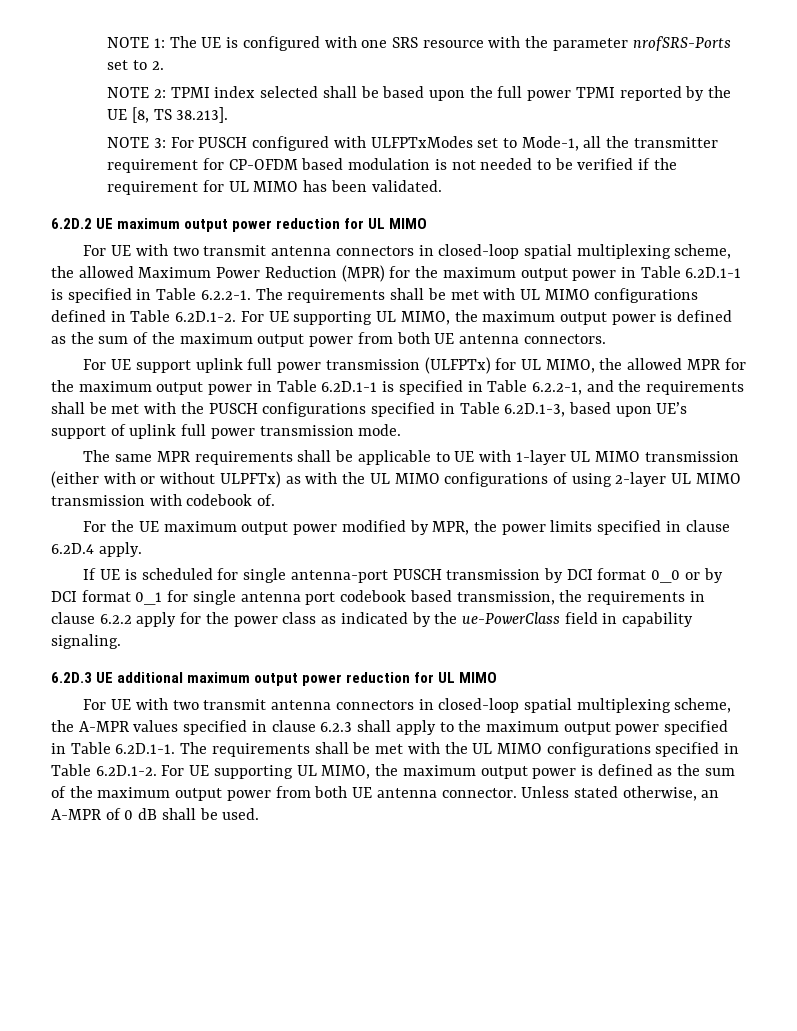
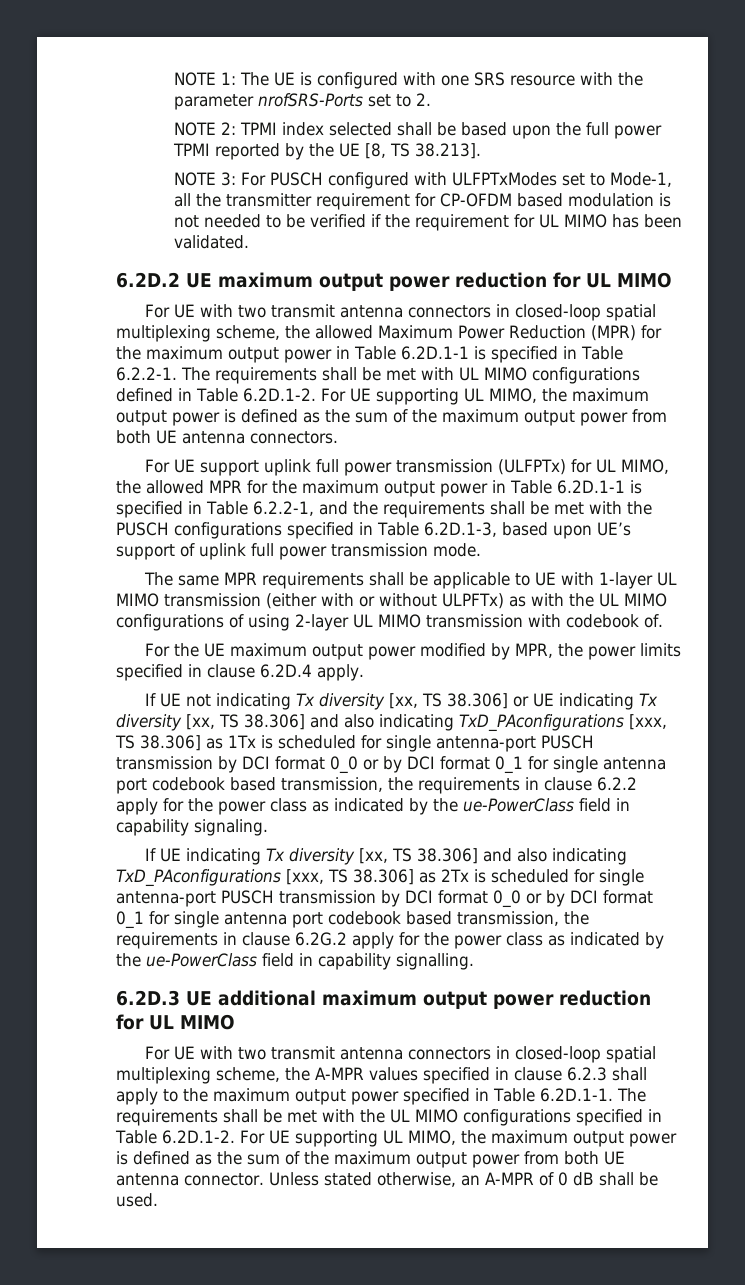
(121, 574) none -> [185,693,658,710] [116,714,667,732] [115,735,256,751] not indicating Tx diversity [xx, TS 38.306] or UE indicating Tx diversity [xx, TS 38.306] and also indicating TxD_PAconfigurations [xxx, TS 38.306] as 1Tx
(121, 641) none -> [144,848,627,865] [116,869,644,887] [116,890,653,908] [116,911,589,929] [116,932,664,949] [116,953,474,970] // If UE indicating Tx diversity [xx, TS 38.306] and also indicating TxD_PAconfigurations [xxx, TS 38.306] as 2Tx is scheduled for single antenna-port PUSCH transmission by DCI format 0_0 or by DCI format 0_1 for single antenna port codebook based transmission, the requirements in clause 6.2G.2 apply for the power class as indicated by the ue-PowerClass field in capability signalling.

